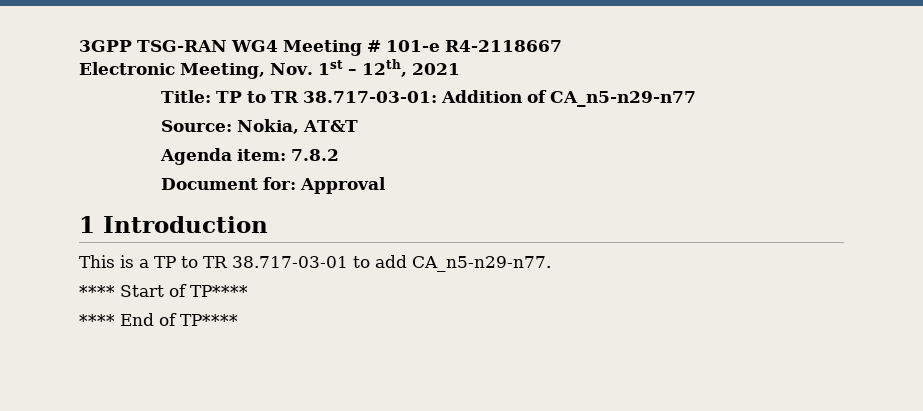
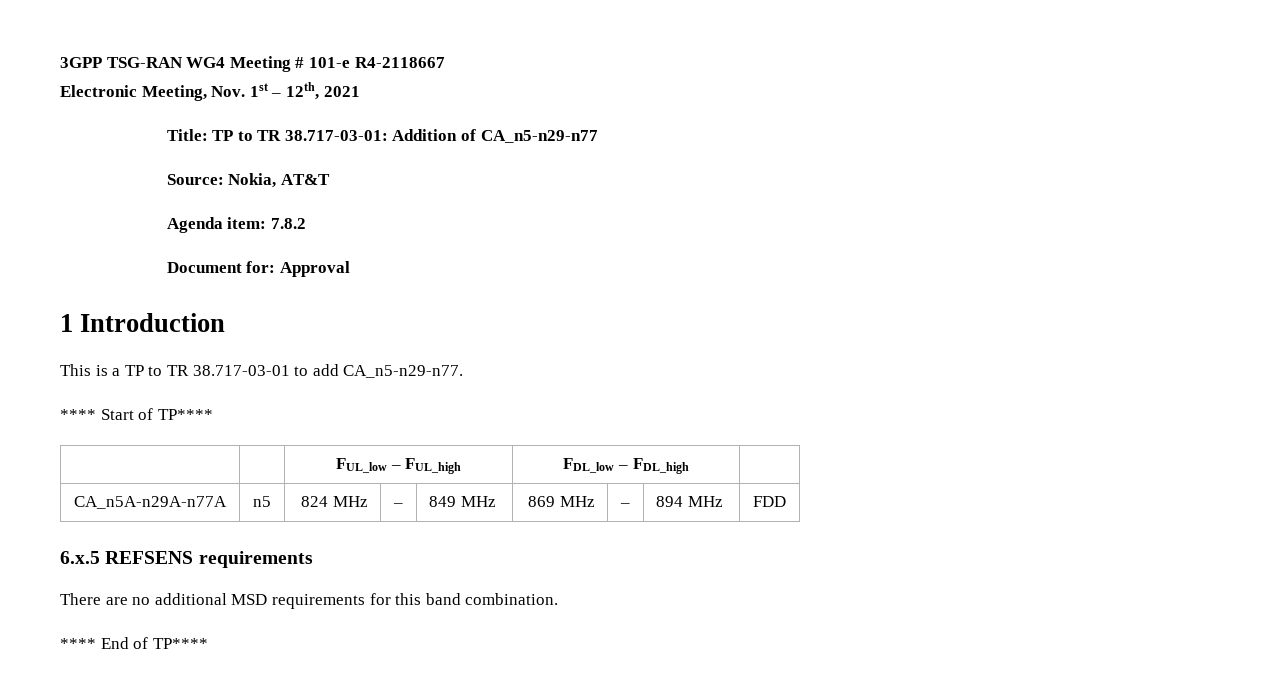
(248, 291) none -> [335,458,462,474] [563,458,689,474] [74,496,227,509] [253,496,271,507] [301,496,368,507] [393,503,403,507] [429,496,496,507] [528,496,595,507] [620,503,630,507] [656,496,723,507] [753,496,786,507] [60,551,313,568] [60,593,559,609] // | | FUL_low – FUL_high | FDL_low – FDL_high | // CA_n5A-n29A-n77A | n5 | 824 MHz | – | 849 MHz | 869 MHz | – | 894 MHz | FDD // 6.x.5 REFSENS requirements // There are no additional MSD requirements for this band combination.

